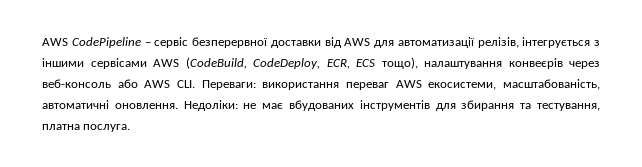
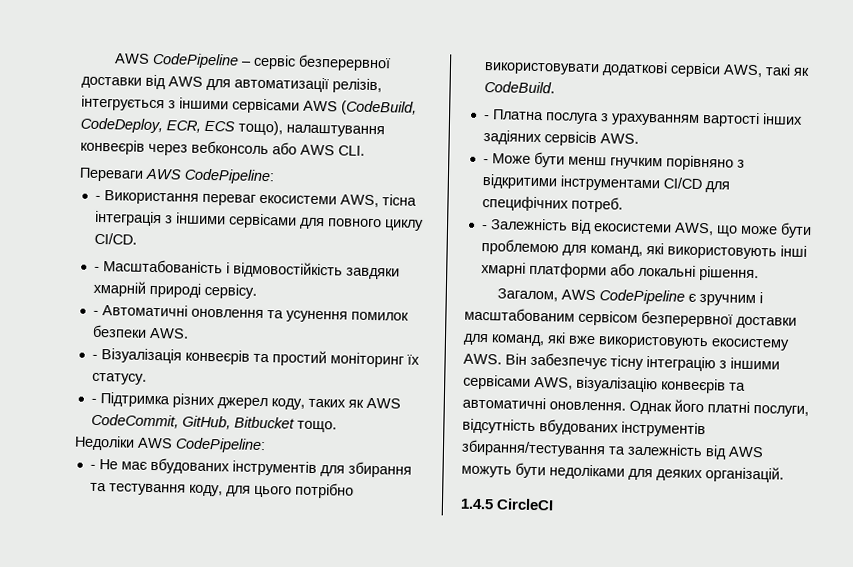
[42,79,111,88] веб-консоль -> [191,140,269,155] вебконсоль
[201,79,600,90] [42,100,257,111] Переваги: використання переваг AWS екосистеми, масштабованість, автоматичні оновлення. Недоліки: не -> [79,167,275,185] [94,190,417,208] [94,210,424,231] [93,232,137,245] [93,259,400,280] [92,280,257,299] [92,304,409,323] [91,324,189,339] [91,348,420,368] [91,372,147,385] [90,392,401,410] [90,413,337,433] [74,435,266,454] [89,459,118,470] // Переваги AWS CodePipeline: // - Використання переваг екосистеми AWS, тісна інтеграція з іншими сервісами для повного циклу CI/CD. // - Масштабованість і відмовостійкість завдяки хмарній природі сервісу. // - Автоматичні оновлення та усунення помилок безпеки AWS. // - Візуалізація конвеєрів та простий моніторинг їх статусу. // - Підтримка різних джерел коду, таких як AWS CodeCommit, GitHub, Bitbucket тощо. // Недоліки AWS CodePipeline: // - Не
[537,103,601,111] [42,124,131,132] тестування, платна послуга. -> [108,482,354,499] [483,61,810,78] [483,81,555,94] [483,109,803,128] [482,130,639,147] [482,151,745,171] [481,173,730,193] [481,195,623,213] [481,218,812,239] [480,238,807,260] [480,261,759,282] [497,288,764,307] [464,307,797,329] [463,332,790,351] [463,352,780,372] [463,374,746,394] [462,396,809,418] [462,418,706,438] [461,439,764,460] [461,462,784,483] [460,498,555,511] тестування коду, для цього потрібно використовувати додаткові сервіси AWS, такі як CodeBuild. // - Платна послуга з урахуванням вартості інших задіяних сервісів AWS. // - Може бути менш гнучким порівняно з відкритими інструментами CI/CD для специфічних потреб. // - Залежність від екосистеми AWS, що може бути проблемою для команд, які використовують інші хмарні платформи або локальні рішення. // Загалом, AWS CodePipeline є зручним і масштабованим сервісом безперервної доставки для команд, які вже використовують екосистему AWS. Він забезпечує тісну інтеграцію з іншими сервісами AWS, візуалізацію конвеєрів та автоматичні оновлення. Однак його платні послуги, відсутність вбудованих інструментів збирання/тестування та залежність від AWS можуть бути недоліками для деяких організацій. // 1.4.5 CircleCI

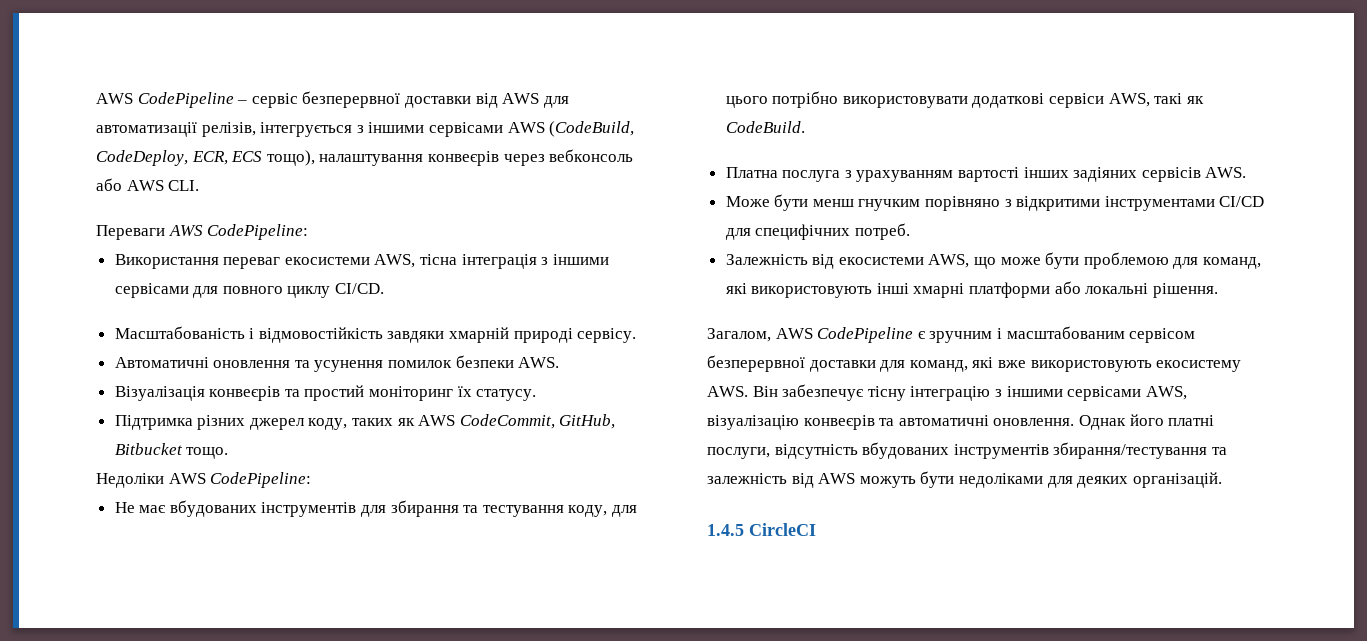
[94,195,101,201] - -> (309, 232) none
[93,266,100,271] - -> (385, 288) none
[92,310,99,315] - -> (637, 335) none
[91,354,98,359] - -> (560, 362) none
[90,398,97,403] - -> (537, 395) none
[89,464,96,469] - -> (312, 480) none
[483,115,490,120] - -> (805, 127) none
[482,159,489,164] - -> (1247, 172) none
[481,224,488,230] - -> (910, 231) none

